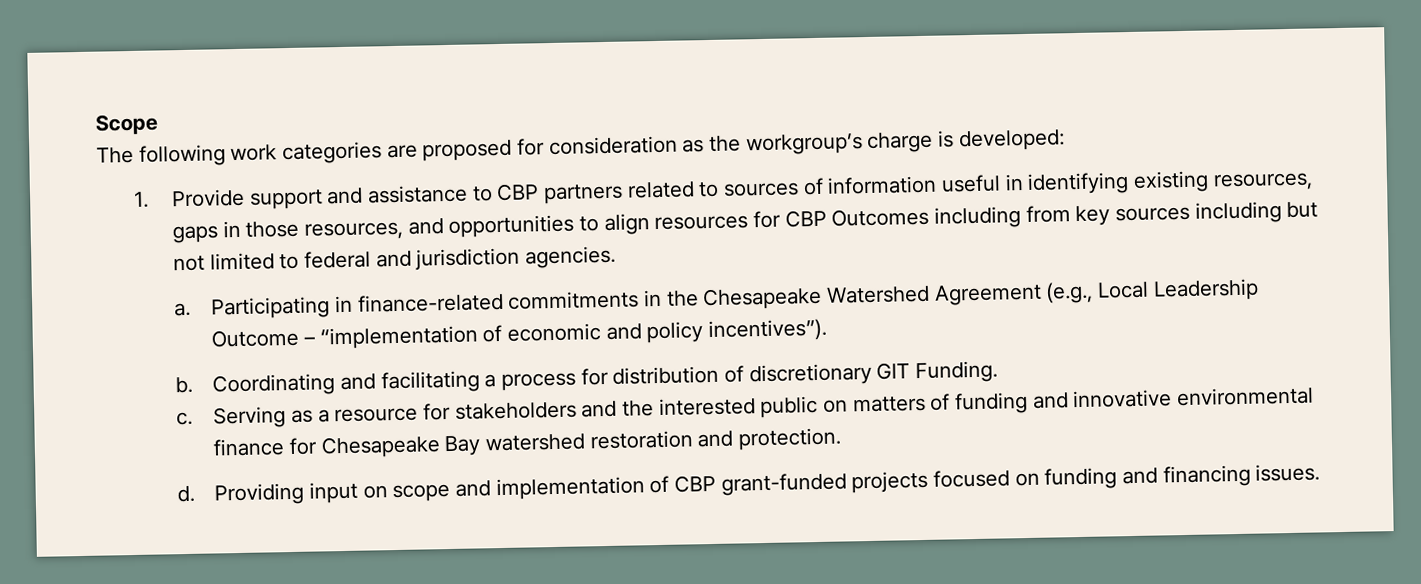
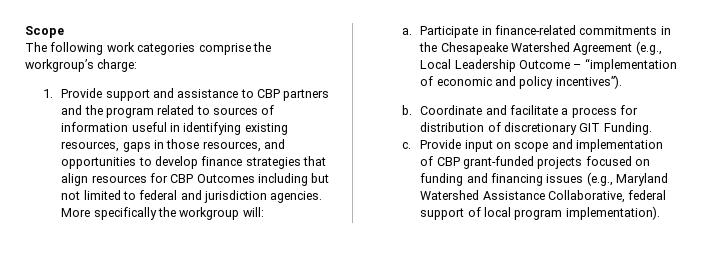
[386,129,1065,162] are proposed for consideration as the workgroup’s charge is developed: -> [198,42,271,55] [25,59,138,72] comprise the workgroup’s charge:
(623, 194) none -> [61,105,154,118] and the program
(599, 224) none -> [154,156,327,169] develop finance strategies that
[1025,201,1282,227] from key sources including -> (309, 179) none
(616, 257) none -> [61,207,264,220] More specifically the workgroup will:
[211,296,331,320] Participating -> [420,26,479,38] Participate
[212,370,480,397] Coordinating and facilitating -> [420,105,559,115] Coordinate and facilitate
[213,386,1315,429] [213,427,843,459] [176,482,305,506] Serving as a resource for stakeholders and the interested public on matters of funding and innovative environmental finance for Chesapeake Bay watershed restoration and protection. // d. Providing -> [420,139,462,149] Provide
[1255,463,1321,482] issues. -> [546,172,669,186] [420,190,667,203] [420,206,660,220] issues (e.g., Maryland Watershed Assistance Collaborative, federal support of local program implementation).

